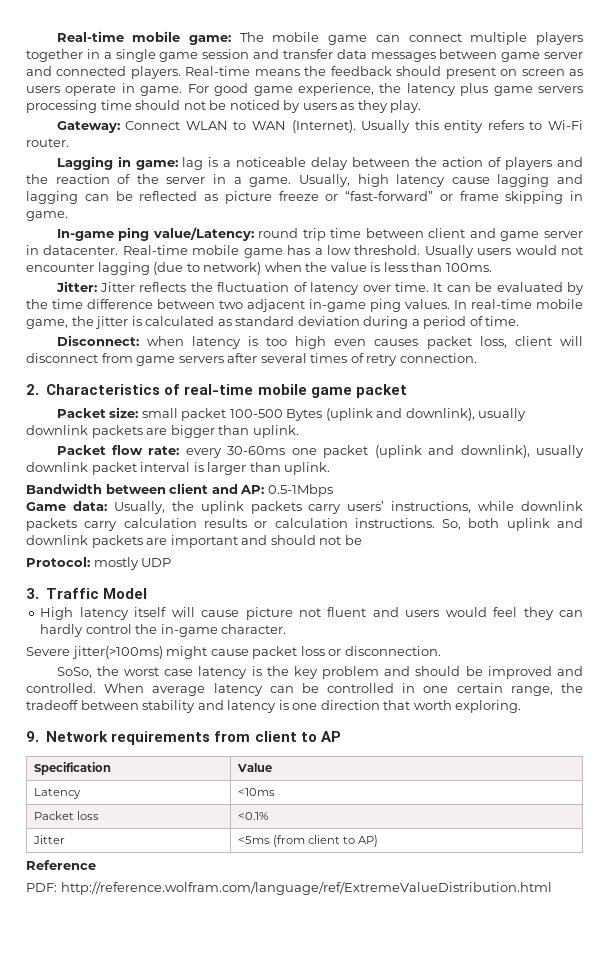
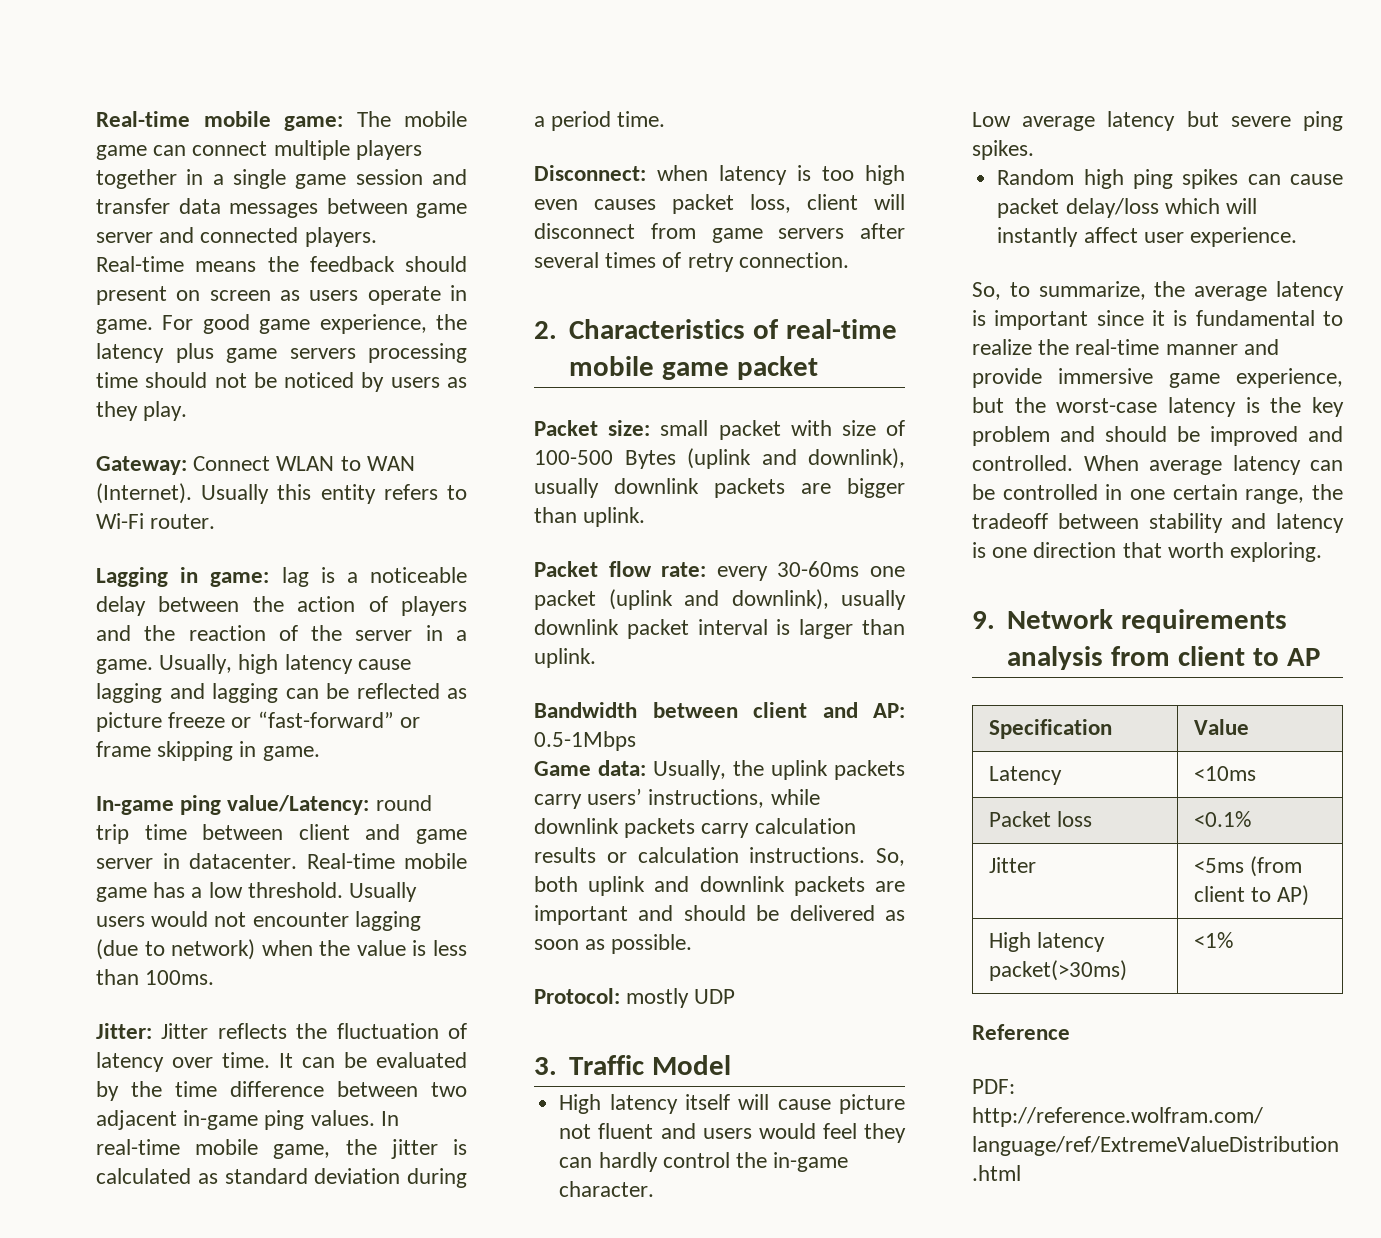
[469,316,483,326] of -> (612, 121) none
(227, 414) none -> [790,420,905,436] with size of
[319,535,362,545] not be -> [756,905,905,921] [534,934,693,954] be delivered as soon as possible.
[26,646,441,659] [56,666,194,678] Severe jitter(>100ms) might cause packet loss or disconnection. // SoSo, the worst case -> [972,111,1343,131] [972,140,1034,160] [997,169,1343,189] [997,198,1257,218] [997,227,1297,247] [972,281,1344,301] [972,310,1343,330] [972,339,1279,355] [972,368,1343,388] [972,397,1158,413] Low average latency but severe ping spikes. // Random high ping spikes can cause packet delay/loss which will instantly affect user experience. // So, to summarize, the average latency is important since it is fundamental to realize the real-time manner and provide immersive game experience, but the worst-case
(211, 738) none -> [1007,646,1104,670] analysis
(379, 841) none -> [988,932,1105,952] [988,960,1127,981] [1193,932,1233,948] // High latency packet(>30ms) | <1%

